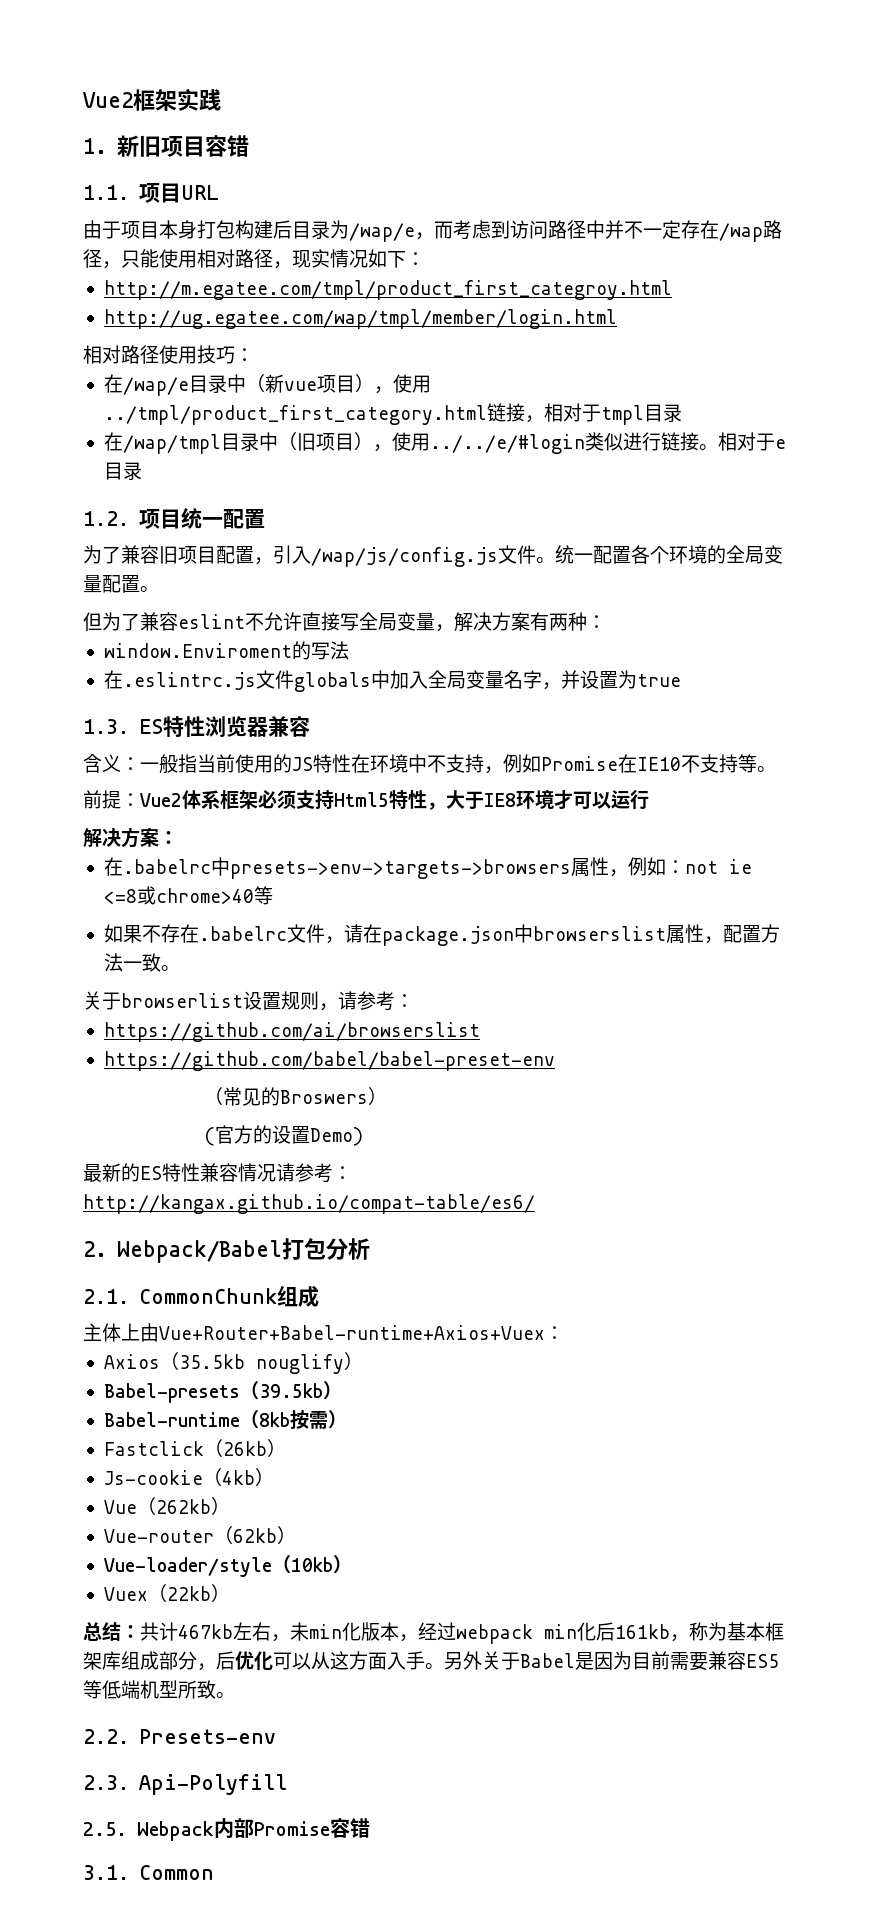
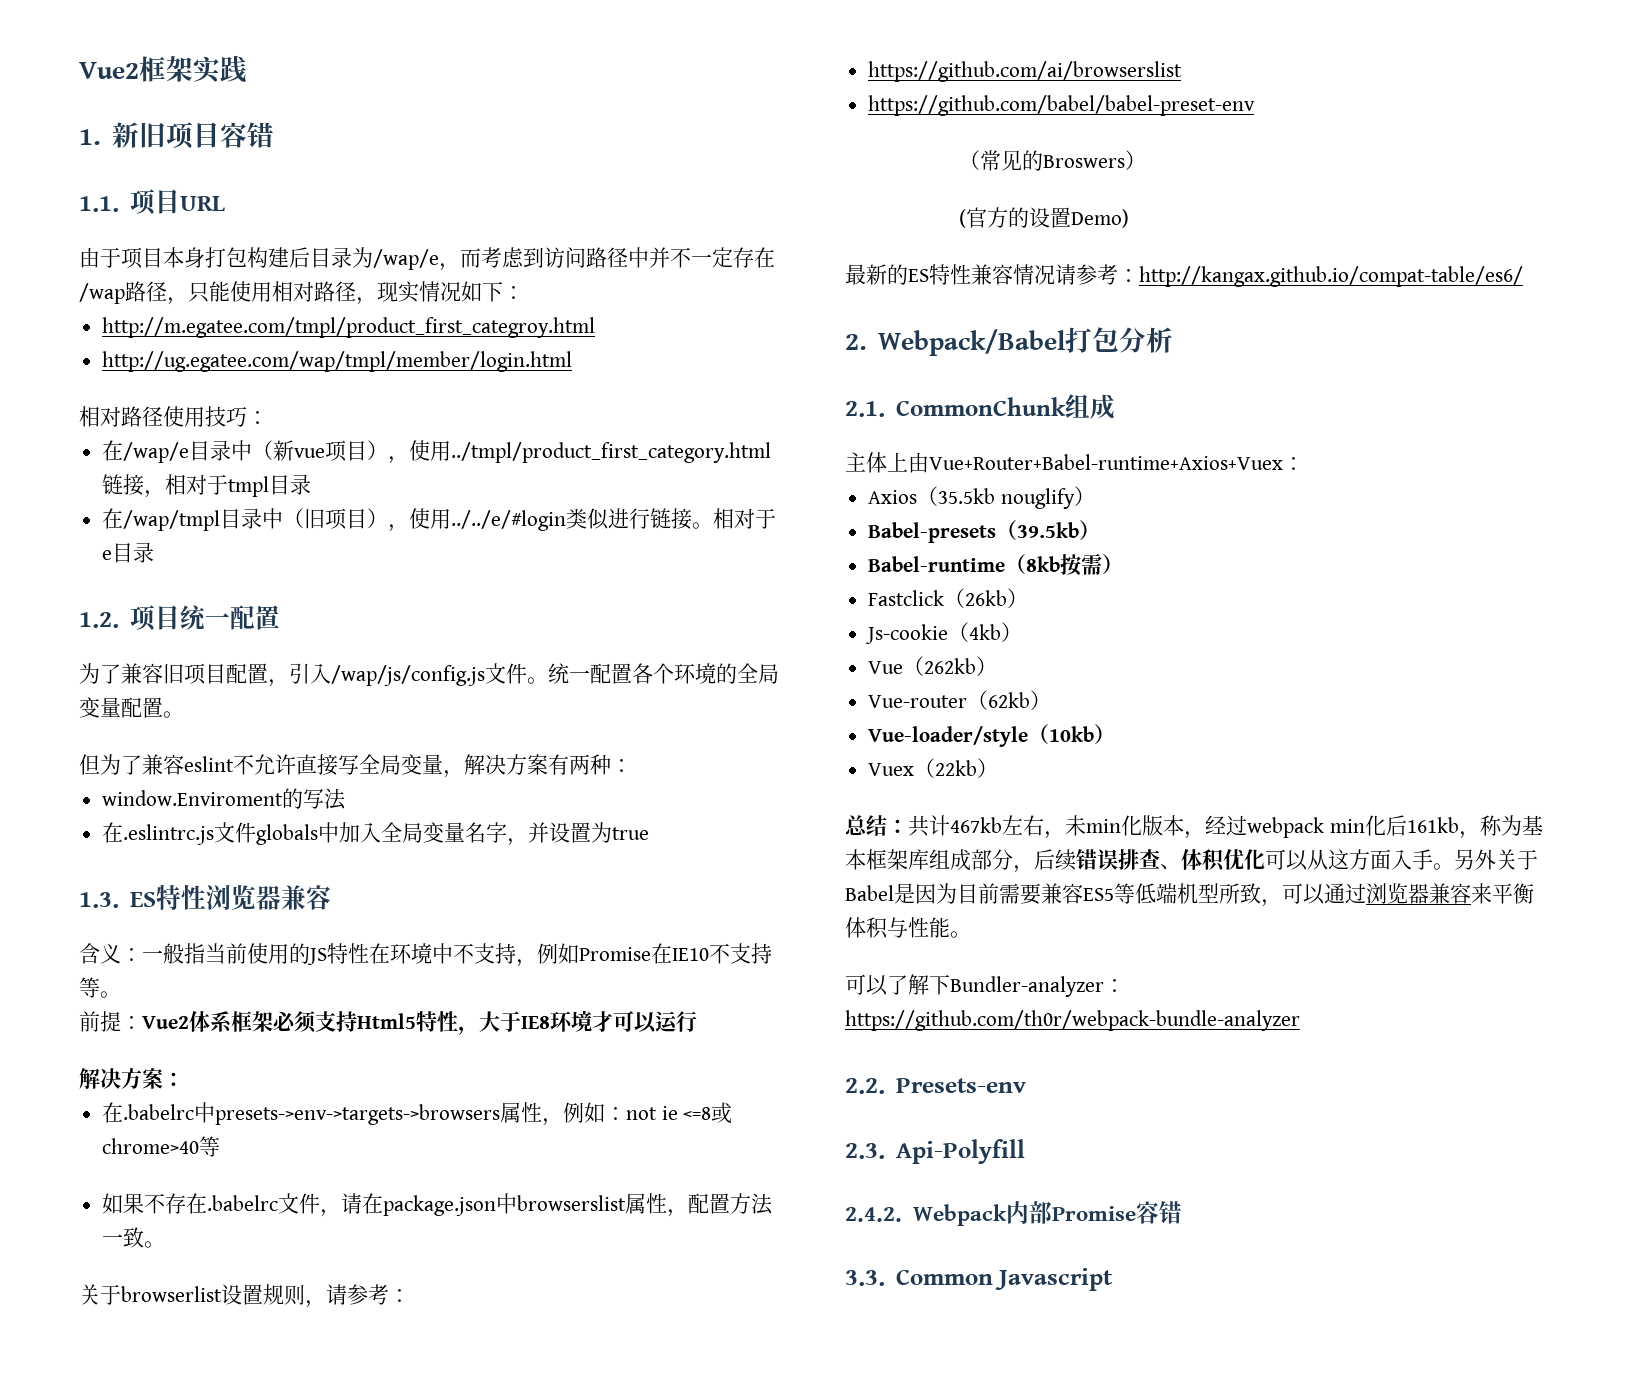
(235, 1660) none -> [1055,849,1225,872] 续错误排查、体积
[216,1692,235,1698] 。 -> [1261,883,1534,907] [845,917,971,939] [845,974,1125,997] [845,1010,1300,1031] ，可以通过浏览器兼容来平衡体积与性能。 // 可以了解下Bundler-analyzer：https://github.com/th0r/webpack-bundle-analyzer
[83,1822,127,1836] 2.5. -> [845,1207,902,1222] 2.4.2.
[83,1865,214,1880] 3.1. Common -> [845,1268,1114,1291] 3.3. Common Javascript

